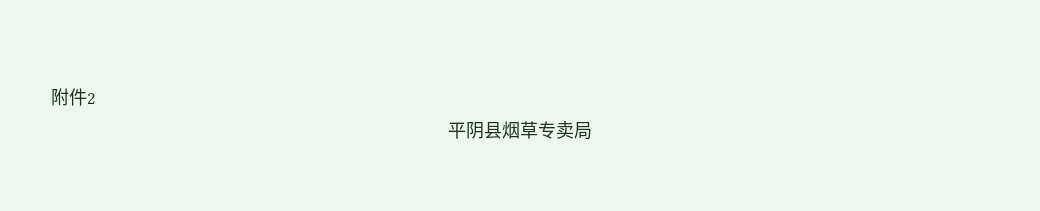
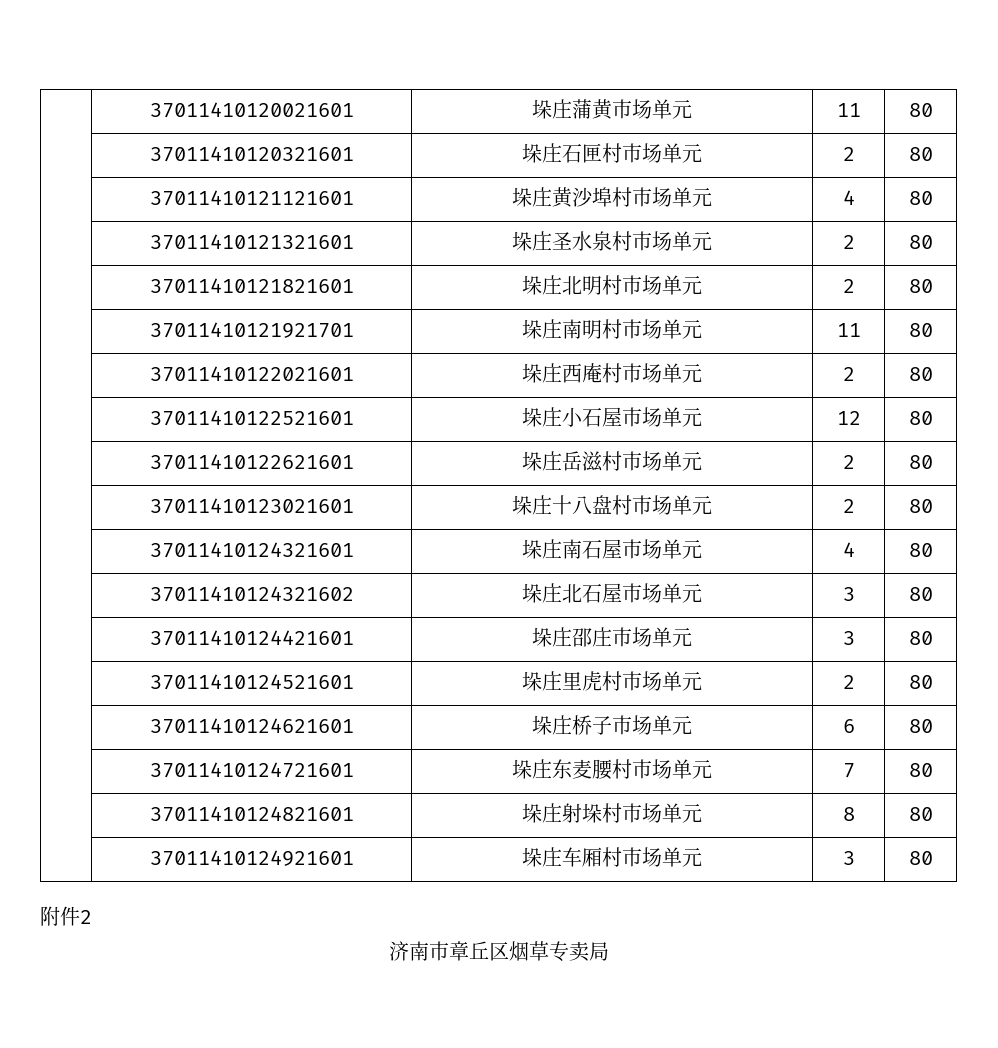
(51, 97) none -> [149,102,354,118] [532,99,692,120] [836,103,861,117] [908,103,933,117] [149,146,354,162] [522,143,702,163] [842,147,855,161] [908,147,933,161] [149,190,354,206] [512,187,712,208] [842,190,855,205] [908,191,933,205] [149,234,354,250] [512,231,712,251] [842,235,855,249] [908,235,933,249] [149,278,354,294] [522,275,702,295] [842,279,855,293] [908,279,933,293] [149,322,354,338] [522,319,702,339] [836,323,861,337] [908,323,933,337] [149,366,354,382] [522,363,702,383] [842,367,855,381] [908,367,933,381] [149,410,354,426] [522,407,702,427] [836,411,861,425] [908,411,933,425] [149,454,354,470] [522,451,702,472] [842,455,855,469] [908,455,933,469] [149,498,354,514] [512,495,712,515] [842,499,855,513] [908,499,933,513] [149,542,354,558] [522,539,702,559] [842,542,855,557] [908,543,933,557] [149,586,354,602] [522,583,702,603] [842,587,855,601] [908,587,933,601] [149,630,354,646] [532,627,692,647] [842,631,855,645] [908,631,933,645] [149,674,354,690] [522,671,702,691] [842,675,855,689] [908,675,933,689] [149,718,354,734] [532,715,692,735] [842,719,855,733] [908,719,933,733] [149,762,354,778] [512,759,712,780] [842,763,855,778] [908,763,933,777] [149,806,354,822] [522,803,702,823] [842,807,855,821] [908,807,933,821] [149,850,354,866] [522,847,702,867] [842,851,855,865] [908,851,933,865] | 37011410120021601 | 垛庄蒲黄市场单元 | 11 | 80 // | 37011410120321601 | 垛庄石匣村市场单元 | 2 | 80 // | 37011410121121601 | 垛庄黄沙埠村市场单元 | 4 | 80 // | 37011410121321601 | 垛庄圣水泉村市场单元 | 2 | 80 // | 37011410121821601 | 垛庄北明村市场单元 | 2 | 80 // | 37011410121921701 | 垛庄南明村市场单元 | 11 | 80 // | 37011410122021601 | 垛庄西庵村市场单元 | 2 | 80 // | 37011410122521601 | 垛庄小石屋市场单元 | 12 | 80 // | 37011410122621601 | 垛庄岳滋村市场单元 | 2 | 80 // | 37011410123021601 | 垛庄十八盘村市场单元 | 2 | 80 // | 37011410124321601 | 垛庄南石屋市场单元 | 4 | 80 // | 37011410124321602 | 垛庄北石屋市场单元 | 3 | 80 // | 37011410124421601 | 垛庄邵庄市场单元 | 3 | 80 // | 37011410124521601 | 垛庄里虎村市场单元 | 2 | 80 // | 37011410124621601 | 垛庄桥子市场单元 | 6 | 80 // | 37011410124721601 | 垛庄东麦腰村市场单元 | 7 | 80 // | 37011410124821601 | 垛庄射垛村市场单元 | 8 | 80 // | 37011410124921601 | 垛庄车厢村市场单元 | 3 | 80 //
[448,121,502,139] 平阴县 -> [389,941,509,961] 济南市章丘区

